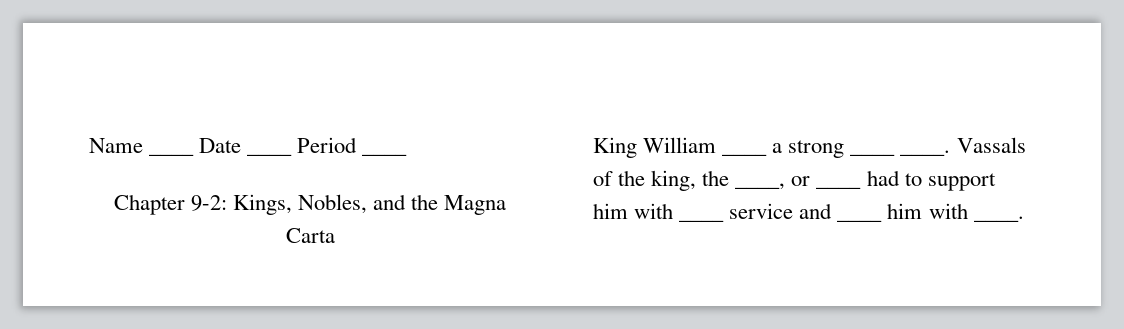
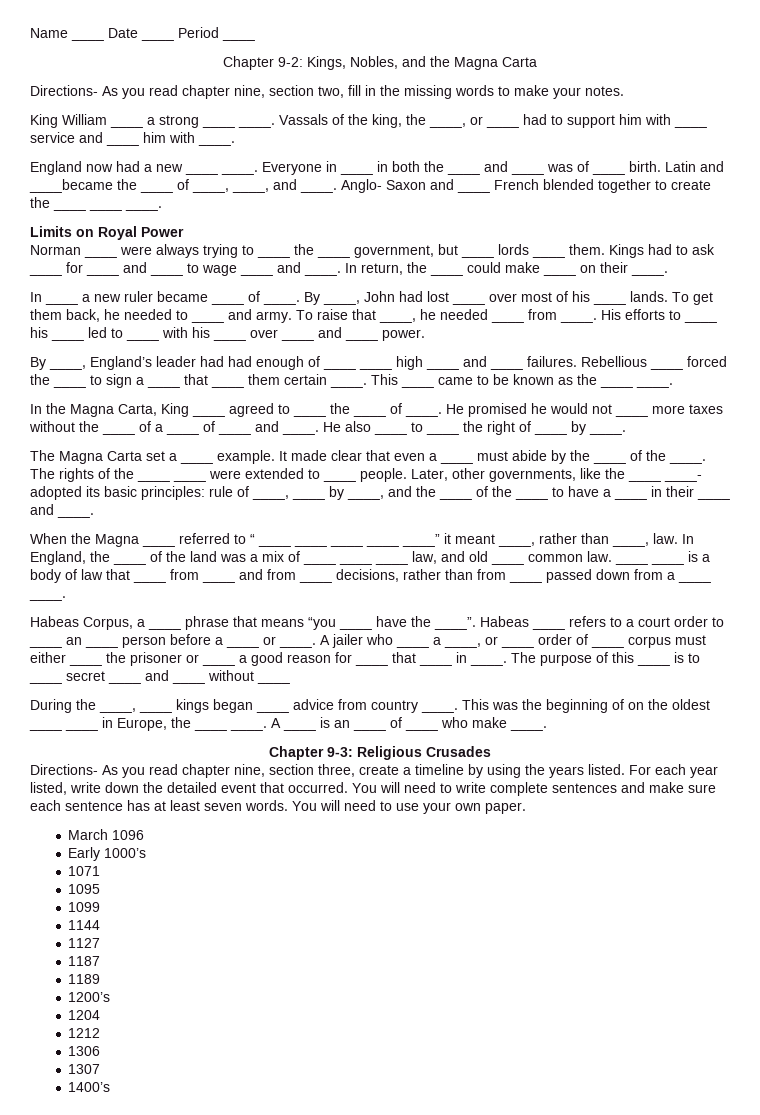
(335, 235) none -> [30,85,624,99] // Directions- As you read chapter nine, section two, fill in the missing words to make your notes.
(1024, 219) none -> [30,161,183,175] [185,161,337,175] [340,172,373,175] [377,161,444,172] [447,172,480,175] [484,161,508,172] [511,172,544,175] [547,161,589,172] [592,172,625,175] [629,161,724,172] [29,179,137,193] [140,190,173,193] [177,179,454,193] [457,190,490,193] [494,179,711,193] [30,197,50,208] [53,206,162,211] [30,226,184,240] [30,245,81,255] [84,255,117,258] [120,244,254,258] [257,255,290,258] [294,244,314,255] [317,244,458,258] [461,255,494,258] [498,244,529,255] [532,255,565,258] [569,244,715,258] [29,273,62,276] [66,262,83,273] [86,273,119,276] [123,262,147,273] [150,273,183,276] [187,263,273,276] [277,262,427,276] [430,273,463,276] [467,262,540,273] [543,273,576,276] [580,262,668,276] [30,292,42,302] [45,302,78,305] [82,291,208,302] [211,302,244,305] [248,291,449,305] [452,302,485,305] [489,291,590,302] [593,302,626,305] [630,291,713,305] [30,309,188,322] [191,320,224,323] [228,309,488,323] [491,320,524,323] [528,309,681,323] [684,320,717,323] [30,327,48,338] [51,338,84,341] [88,327,123,338] [126,338,159,341] [162,327,210,338] [213,338,246,341] [250,329,278,338] [281,338,314,341] [318,327,342,338] [345,329,425,341] [30,356,320,370] [323,356,459,370] [463,356,487,367] [490,367,523,370] [527,356,647,367] [650,367,683,370] [687,356,727,367] [30,374,50,385] [53,385,86,388] [90,374,144,388] [147,385,180,388] [184,374,208,385] [211,385,244,388] [248,374,398,388] [401,385,434,388] [438,374,597,385] [600,383,673,388] [30,403,290,417] [293,414,326,417] [330,403,350,414] [353,414,386,417] [390,403,612,417] [615,414,648,417] [652,404,723,414] [29,421,99,432] [102,432,135,435] [139,421,163,432] [166,432,199,435] [203,421,215,432] [218,432,251,435] [255,421,371,435] [374,432,407,435] [411,422,423,432] [426,432,459,435] [463,421,531,435] [534,421,626,435] [30,450,177,464] [180,450,437,464] [440,461,473,464] [477,450,590,464] [593,461,626,464] [630,450,706,464] [30,468,134,482] [137,479,206,482] [209,468,320,479] [323,468,625,482] [628,475,702,482] [30,486,436,500] [439,497,472,500] [476,486,512,497] [515,497,548,500] [552,486,611,497] [614,497,647,500] [651,486,694,497] [697,497,730,500] [30,504,94,518] [30,533,175,547] [179,533,255,544] [258,533,694,547] [30,551,110,565] [113,562,146,565] [150,551,300,562] [303,551,488,565] [491,562,524,565] [528,551,612,562] [615,562,684,565] [688,551,710,562] [30,569,130,583] [133,580,166,583] [170,569,199,580] [202,580,235,583] [239,569,296,580] [299,569,506,583] [509,569,675,583] [678,580,711,583] [29,596,66,601] [30,616,145,630] [148,616,372,630] [376,616,529,630] [532,627,565,630] [569,616,724,627] [29,645,62,648] [66,637,82,645] [85,634,223,648] [226,645,259,648] [263,634,393,648] [396,645,429,648] [433,636,498,648] [501,645,534,648] [538,634,588,645] [591,635,706,648] [30,652,66,663] [69,663,102,666] [106,652,199,666] [202,663,235,666] [239,652,352,666] [355,663,388,666] [392,652,416,663] [419,663,452,666] [456,652,634,666] [637,663,670,666] [674,652,700,663] [29,681,62,684] [66,671,105,681] [108,681,141,684] [145,670,169,681] [172,681,205,684] [208,670,254,681] [257,681,290,684] [30,699,289,713] [293,699,710,713] [29,728,98,731] [102,717,191,731] [194,718,281,731] [283,728,316,731] [320,717,350,728] [353,728,386,731] [390,717,402,728] [405,728,438,731] [441,717,547,731] [269,746,491,760] [30,764,718,778] [30,782,716,796] [30,800,526,814] [68,829,145,840] [68,847,147,861] [68,866,101,876] [68,884,101,894] [68,902,101,912] [68,920,101,930] [68,938,101,948] [68,956,101,966] [68,974,101,984] [68,992,111,1002] [68,1010,101,1020] [68,1028,101,1038] [68,1046,101,1056] [68,1064,101,1074] [68,1082,111,1092] // England now had a new ____ ____. Everyone in ____ in both the ____ and ____ was of ____ birth. Latin and ____became the ____ of ____, ____, and ____. Anglo- Saxon and ____ French blended together to create the ____ ____ ____. // Limits on Royal Power // Norman ____ were always trying to ____ the ____ government, but ____ lords ____ them. Kings had to ask ____ for ____ and ____ to wage ____ and ____. In return, the ____ could make ____ on their ____. // In ____ a new ruler became ____ of ____. By ____, John had lost ____ over most of his ____ lands. To get them back, he needed to ____ and army. To raise that ____, he needed ____ from ____. His efforts to ____ his ____ led to ____ with his ____ over ____ and ____ power. // By ____, England’s leader had had enough of ____ ____ high ____ and ____ failures. Rebellious ____ forced the ____ to sign a ____ that ____ them certain ____. This ____ came to be known as the ____ ____. // In the Magna Carta, King ____ agreed to ____ the ____ of ____. He promised he would not ____ more taxes without the ____ of a ____ of ____ and ____. He also ____ to ____ the right of ____ by ____. // The Magna Carta set a ____ example. It made clear that even a ____ must abide by the ____ of the ____. The rights of the ____ ____ were extended to ____ people. Later, other governments, like the ____ ____- adopted its basic principles: rule of ____, ____ by ____, and the ____ of the ____ to have a ____ in their ____ and ____. // When the Magna ____ referred to “ ____ ____ ____ ____ ____” it meant ____, rather than ____, law. In England, the ____ of the land was a mix of ____ ____ ____ law, and old ____ common law. ____ ____ is a body of law that ____ from ____ and from ____ decisions, rather than from ____ passed down from a ____ ____. // Habeas Corpus, a ____ phrase that means “you ____ have the ____”. Habeas ____ refers to a court order to ____ an ____ person before a ____ or ____. A jailer who ____ a ____, or ____ order of ____ corpus must either ____ the prisoner or ____ a good reason for ____ that ____ in ____. The purpose of this ____ is to ____ secret ____ and ____ without ____ // During the ____, ____ kings began ____ advice from country ____. This was the beginning of on the oldest ____ ____ in Europe, the ____ ____. A ____ is an ____ of ____ who make ____. // Chapter 9-3: Religious Crusades // Directions- As you read chapter nine, section three, create a timeline by using the years listed. For each year listed, write down the detailed event that occurred. You will need to write complete sentences and make sure each sentence has at least seven words. You will need to use your own paper. // March 1096 // Early 1000’s // 1071 // 1095 // 1099 // 1144 // 1127 // 1187 // 1189 // 1200’s // 1204 // 1212 // 1306 // 1307 // 1400’s

